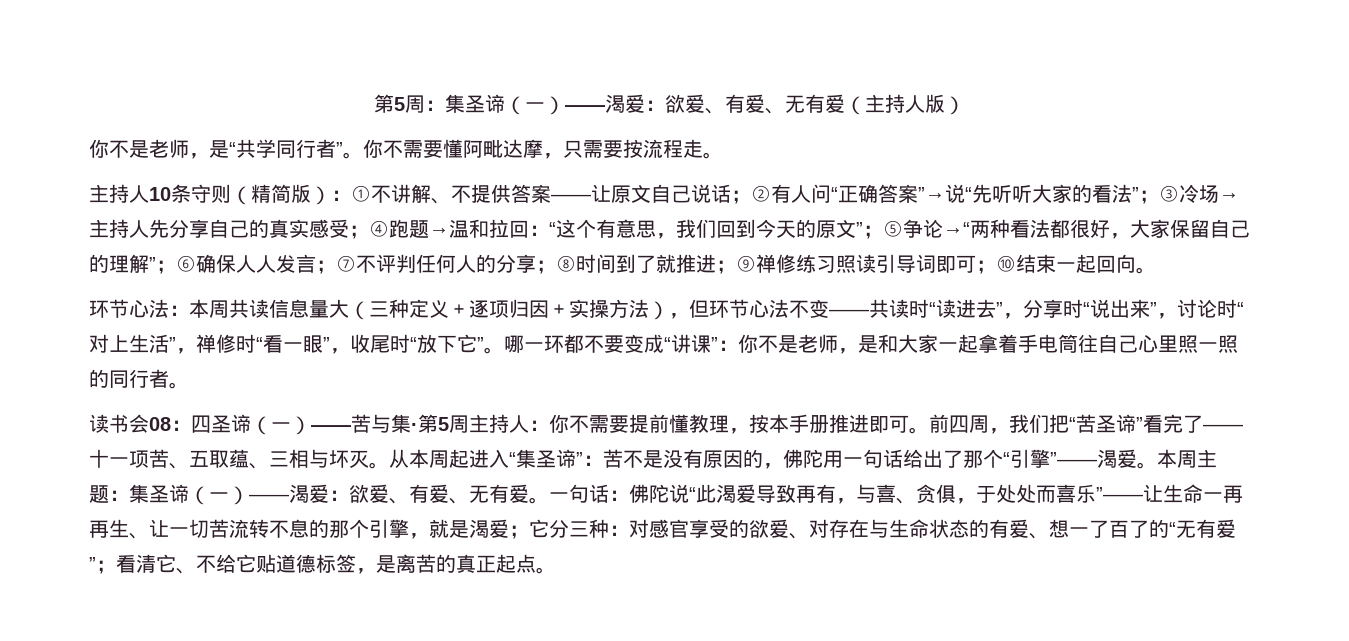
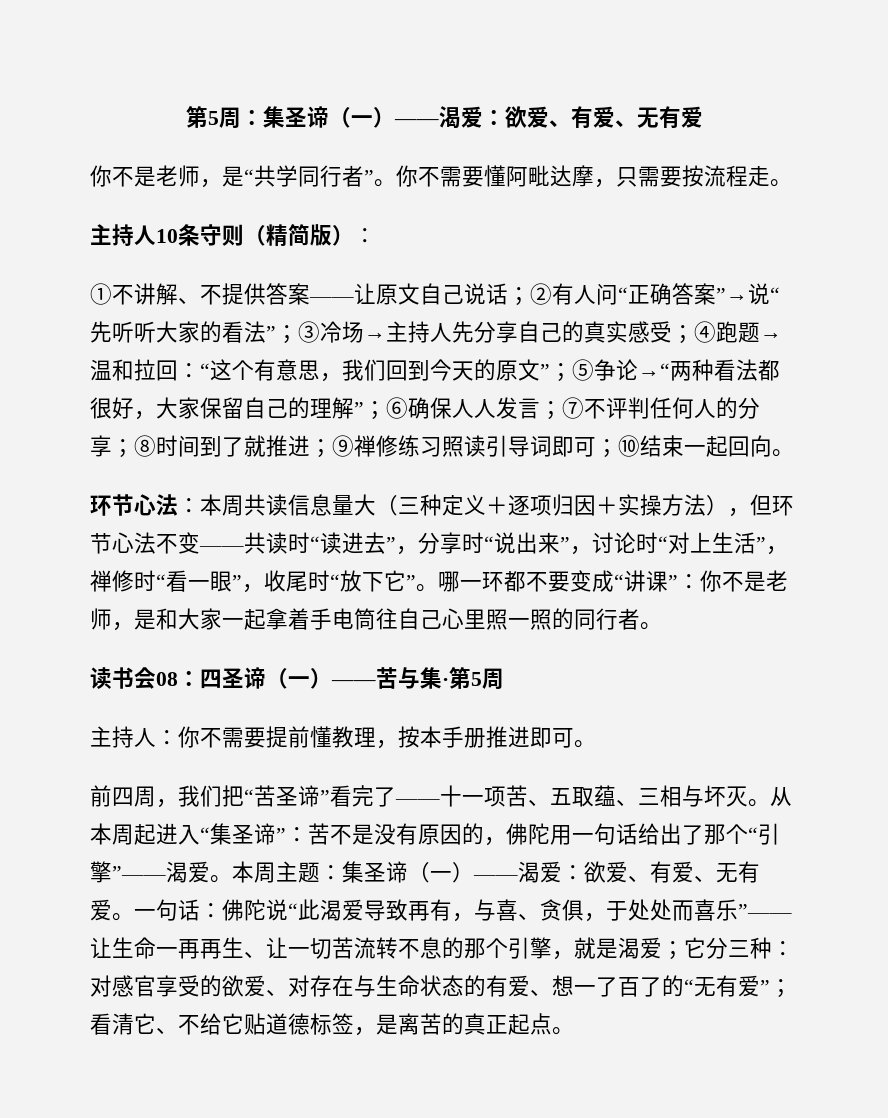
[845,94,965,115] （主持人版） -> (703, 117) none
(351, 195) none -> (376, 235) //
(469, 424) none -> (504, 678) //
(929, 430) none -> (596, 744) //

